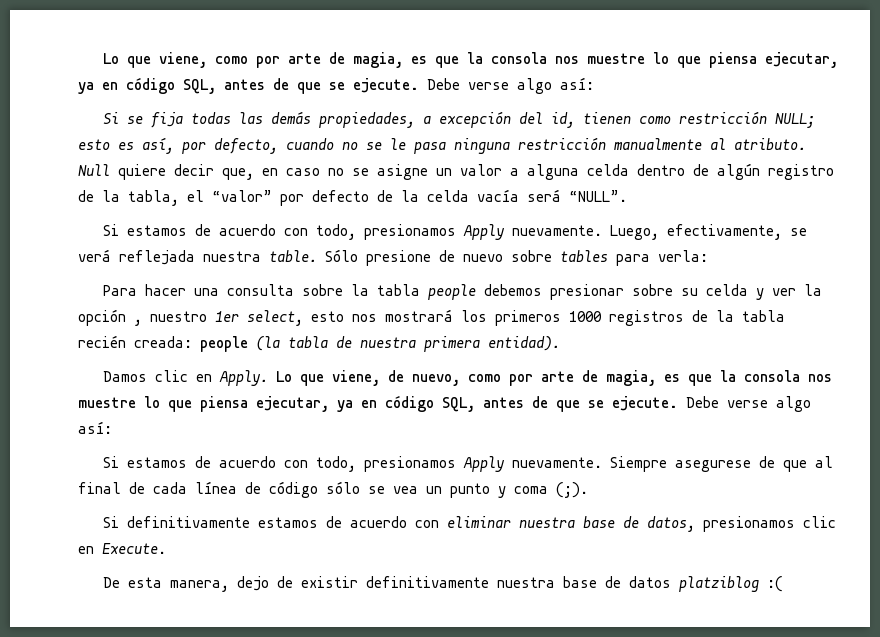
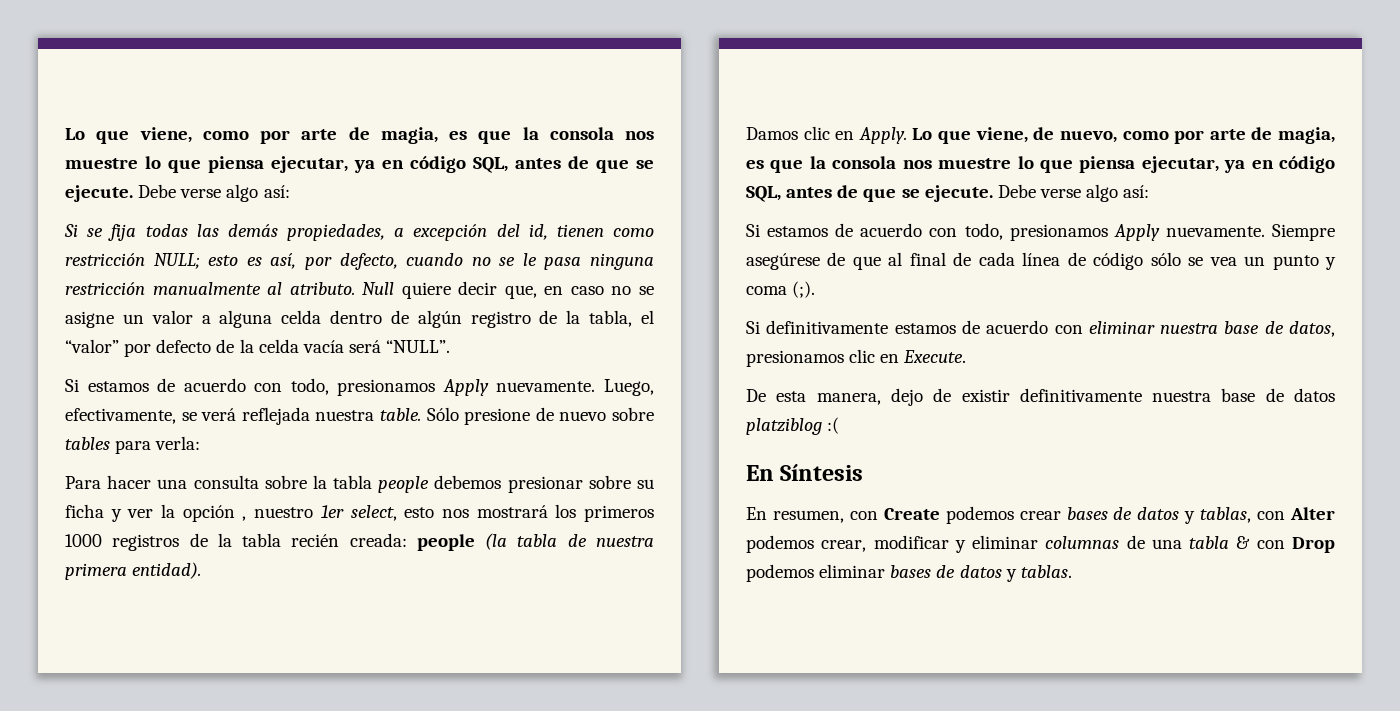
[705,284,748,296] celda -> [65,504,104,518] ficha
[674,460,751,472] asegurese -> [746,253,820,270] asegúrese
(783, 584) none -> [746,464,864,481] [746,506,1335,524] [746,535,1335,553] [746,564,1072,582] // En Síntesis // En resumen, con Create podemos crear bases de datos y tablas, con Alter podemos crear, modificar y eliminar columnas de una tabla & con Drop podemos eliminar bases de datos y tablas.

